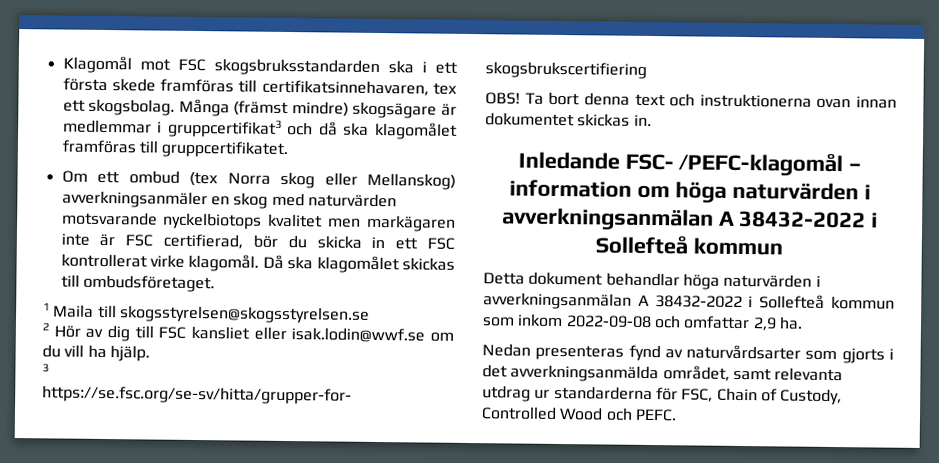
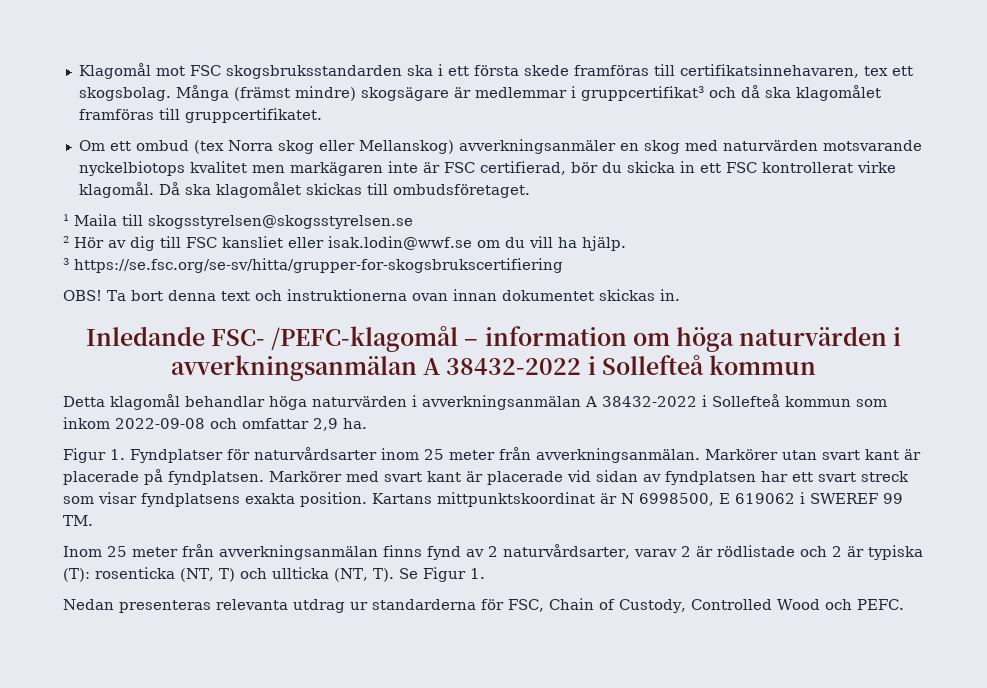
[528,271,604,286] dokument -> [110,394,180,410] klagomål
[482,343,894,364] [482,364,772,383] Nedan presenteras fynd av naturvårdsarter som gjorts i det avverkningsanmälda området, samt -> [63,447,921,463] [63,469,909,485] [63,492,903,507] [63,515,93,526] [63,544,923,560] [63,567,485,582] [63,599,211,613] Figur 1. Fyndplatser för naturvårdsarter inom 25 meter från avverkningsanmälan. Markörer utan svart kant är placerade på fyndplatsen. Markörer med svart kant är placerade vid sidan av fyndplatsen har ett svart streck som visar fyndplatsens exakta position. Kartans mittpunktskoordinat är N 6998500, E 619062 i SWEREF 99 TM. // Inom 25 meter från avverkningsanmälan finns fynd av 2 naturvårdsarter, varav 2 är rödlistade och 2 är typiska (T): rosenticka (NT, T) och ullticka (NT, T). Se Figur 1. // Nedan presenteras

